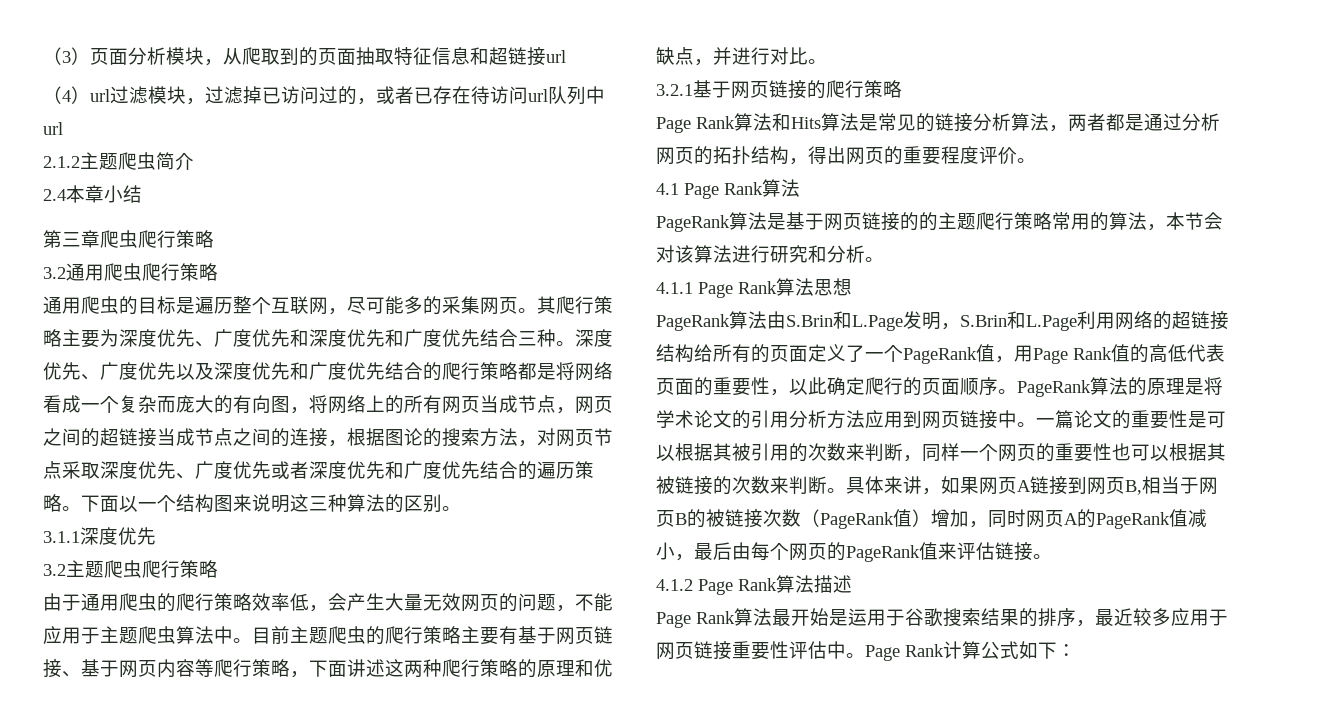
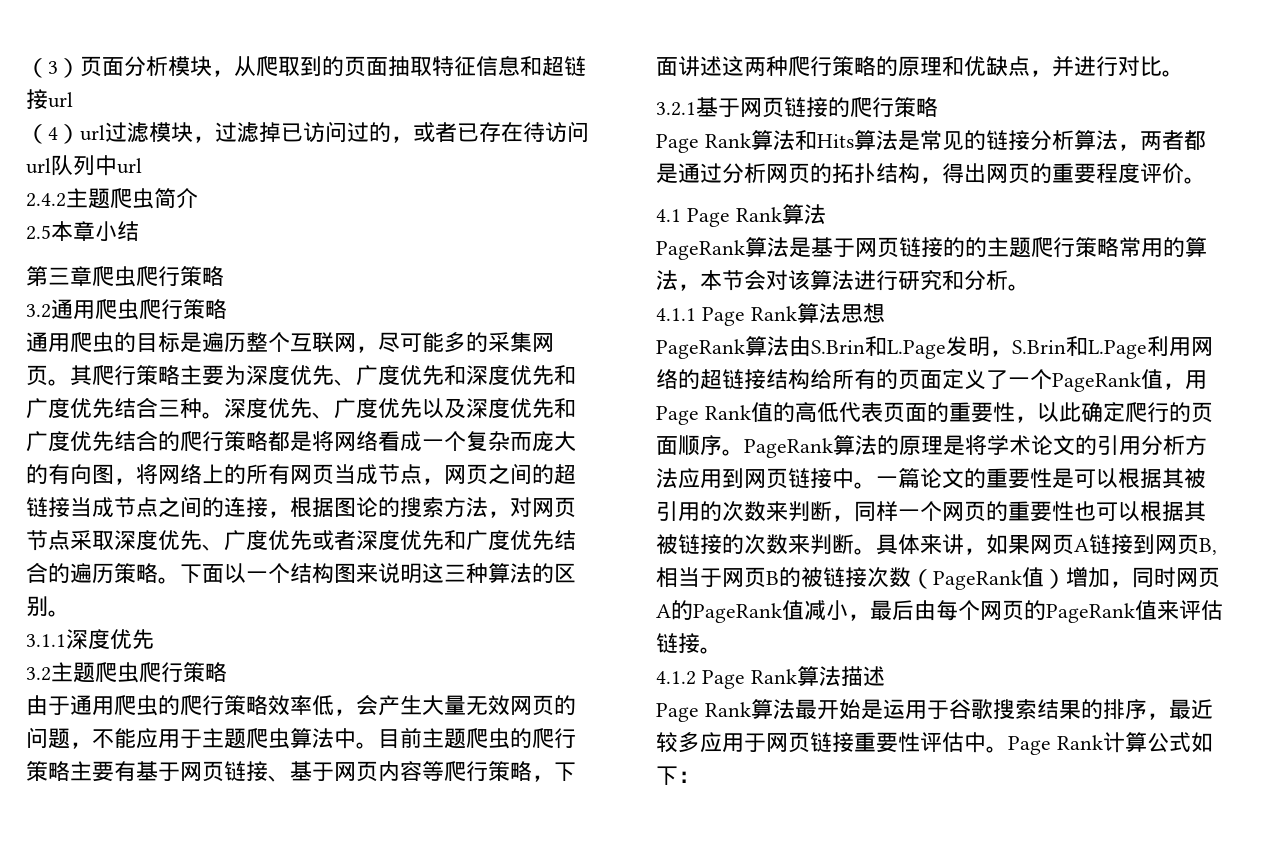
[43,156,80,168] 2.1.2 -> [26,193,66,207] 2.4.2
[43,189,66,201] 2.4 -> [26,225,51,240] 2.5

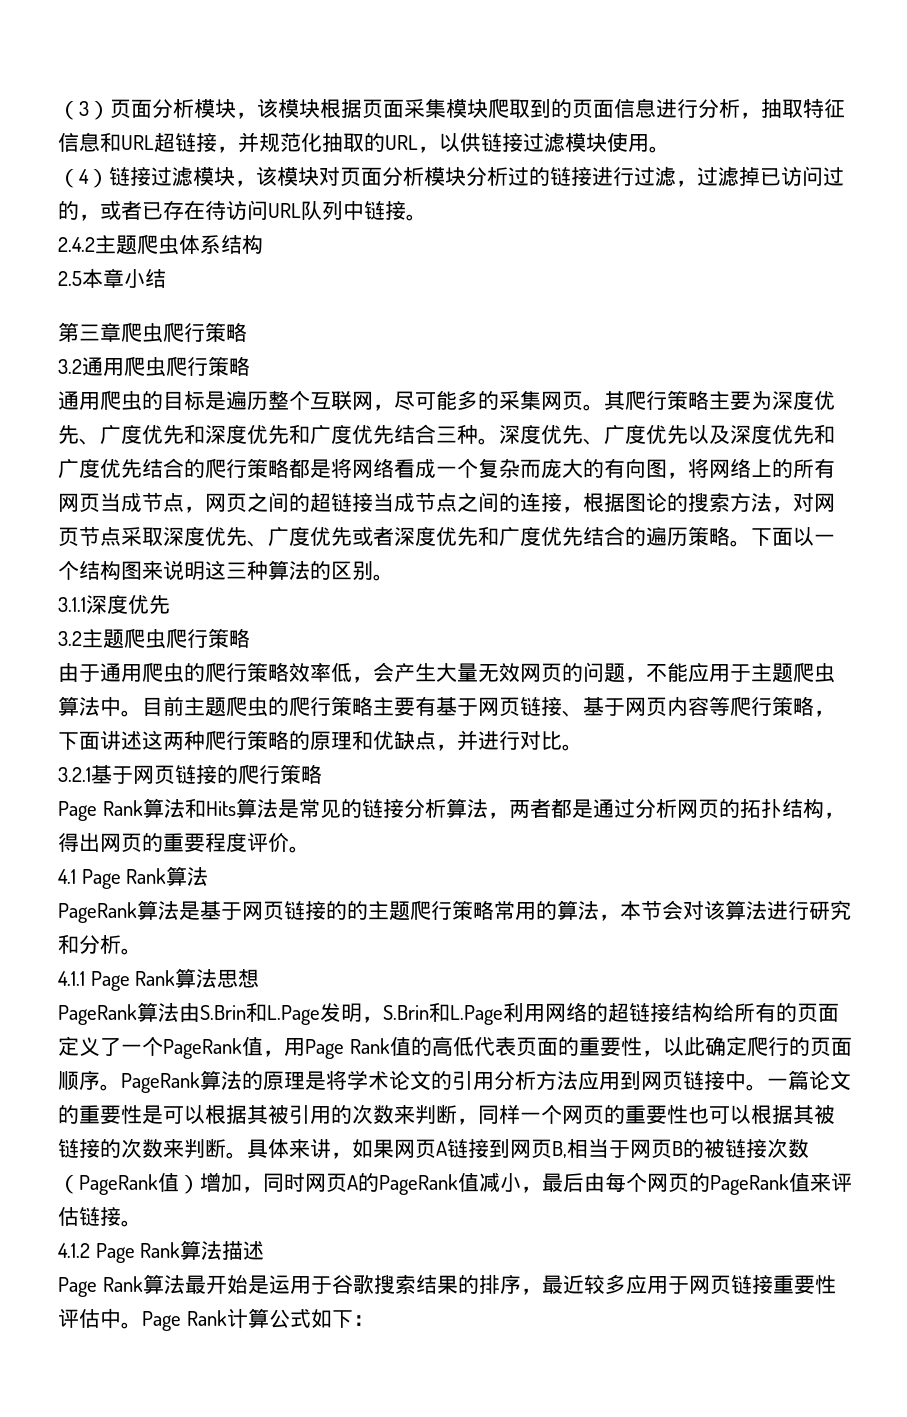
[234,55,586,77] [26,89,73,109] 从爬取到的页面抽取特征信息和超链接url -> [257,98,845,119] [58,132,670,153] 该模块根据页面采集模块爬取到的页面信息进行分析，抽取特征信息和URL超链接，并规范化抽取的URL，以供链接过滤模块使用。
[80,125,105,141] url -> [109,166,151,186] 链接
(215, 139) none -> [256,166,697,187] 该模块对页面分析模块分析过的链接进行过滤，
[26,155,142,176] url队列中url -> [268,200,427,221] URL队列中链接。
[154,188,198,209] 简介 -> [179,235,263,254] 体系结构

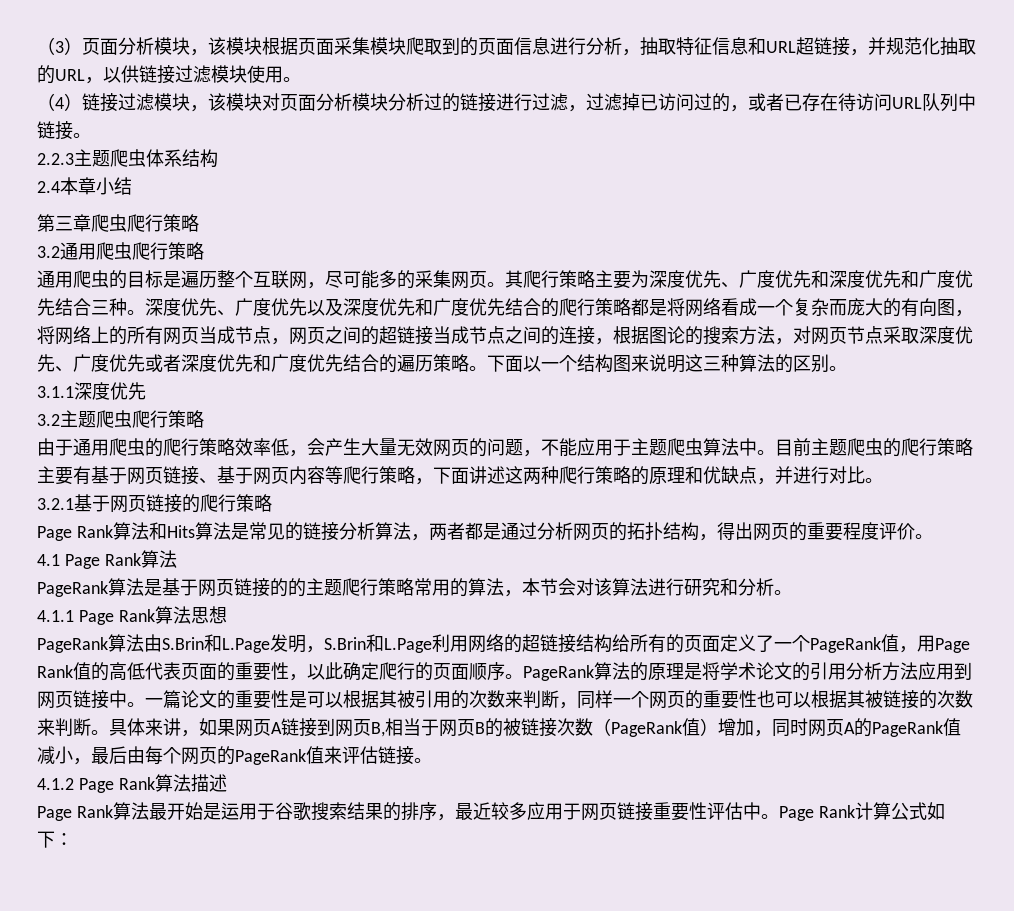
[58,237,95,252] 2.4.2 -> [37,153,74,165] 2.2.3
[58,271,82,286] 2.5 -> [37,181,60,193] 2.4

